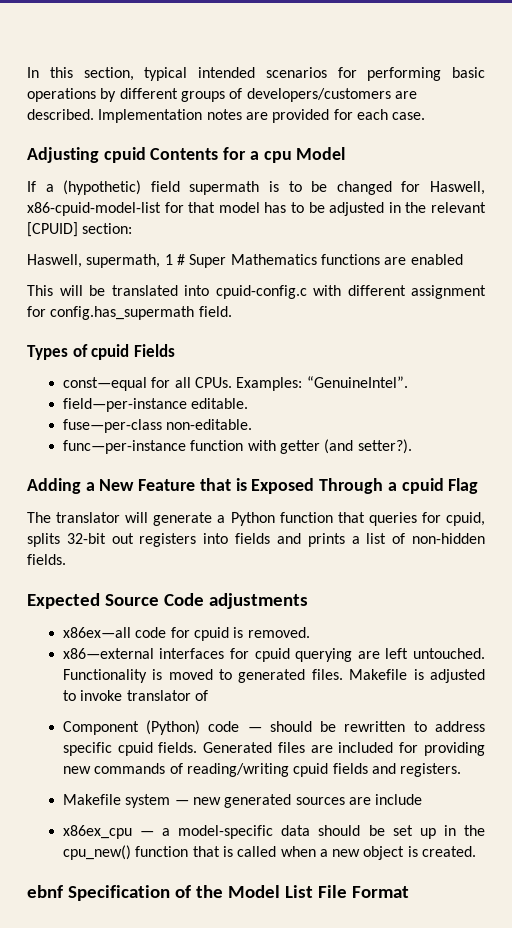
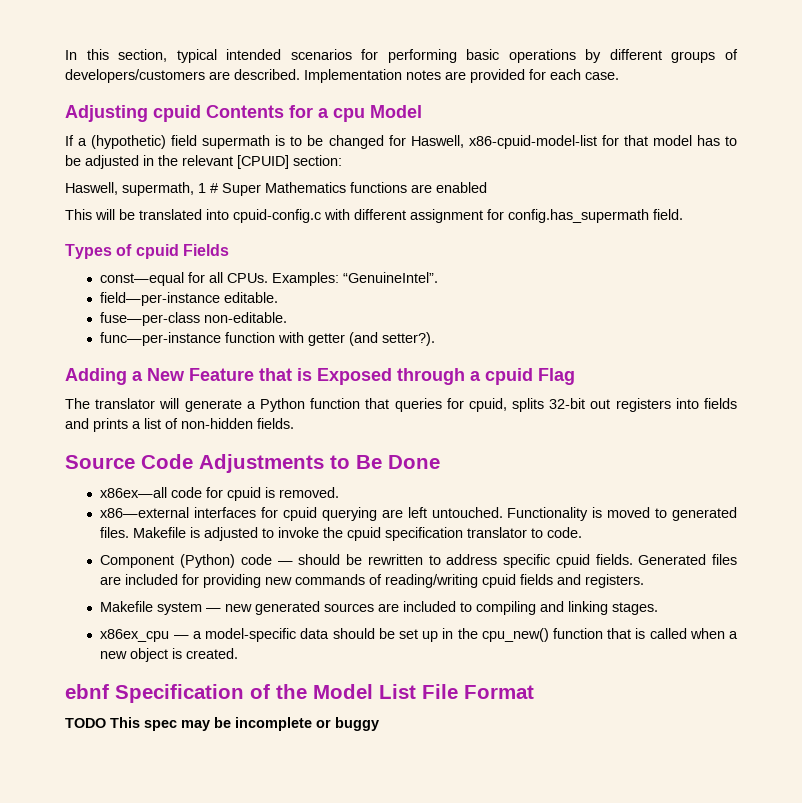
[319,478,384,494] Through -> [397,368,465,385] through
[27,593,100,609] Expected -> (294, 423) none
[208,593,308,609] adjustments -> [199,454,440,473] Adjustments to Be Done
[126,690,208,701] translator of -> [323,527,583,541] the cpuid specification translator to code.
[375,794,423,805] include -> [403,601,659,615] included to compiling and linking stages.
(409, 892) none -> [65,717,379,731] // TODO This spec may be incomplete or buggy

